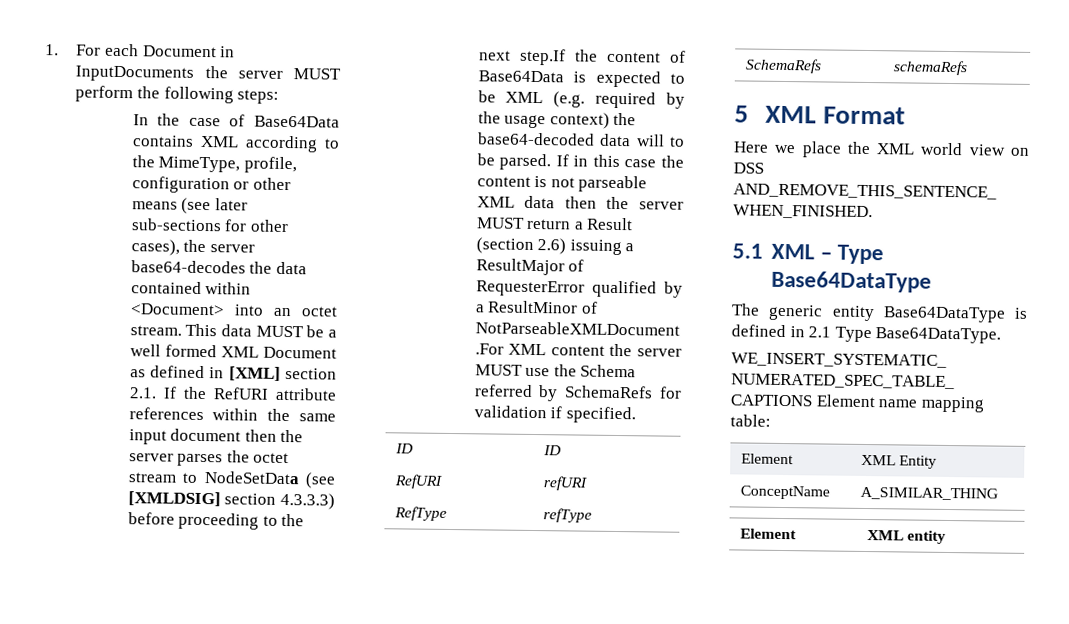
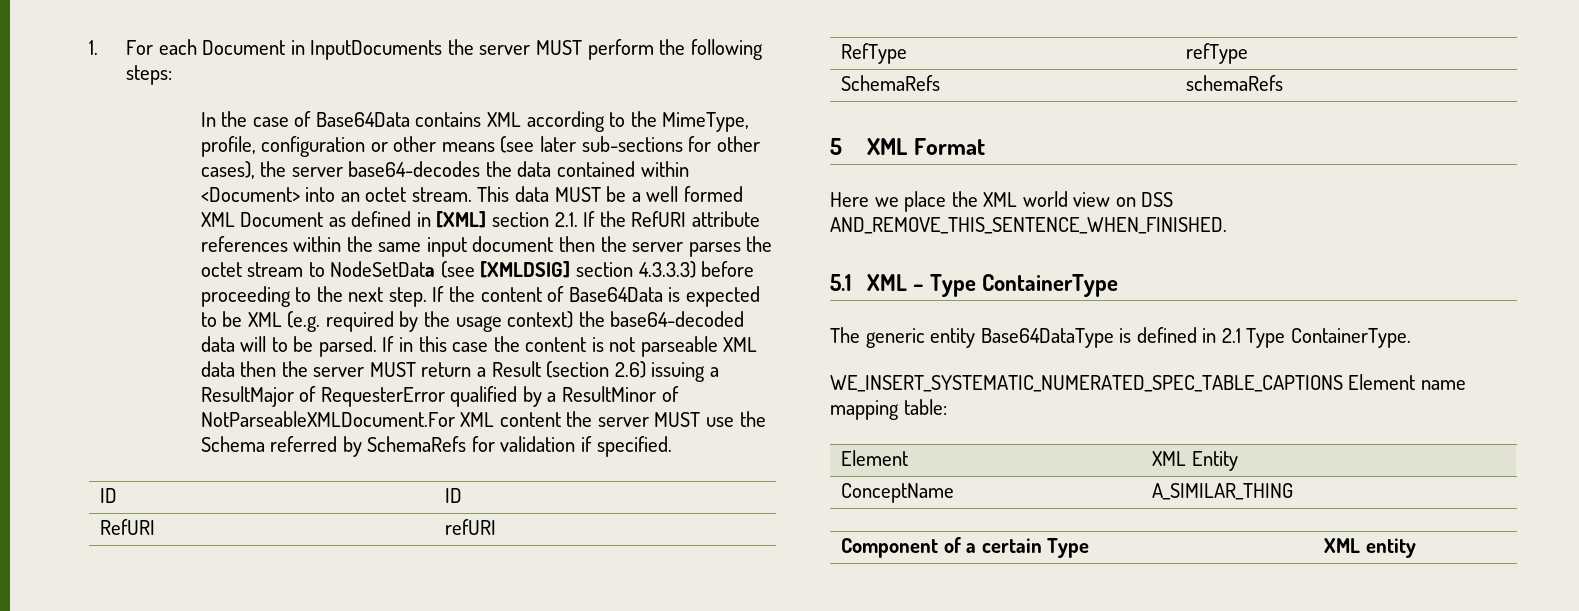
[518,48,566,66] step.If -> [388,286,445,307] step. If
[770,270,932,293] Base64DataType -> [982,274,1119,297] ContainerType
[875,327,1002,344] Base64DataType. -> [1290,328,1411,348] ContainerType.
[739,528,797,540] Element -> [841,537,1090,558] Component of a certain Type

